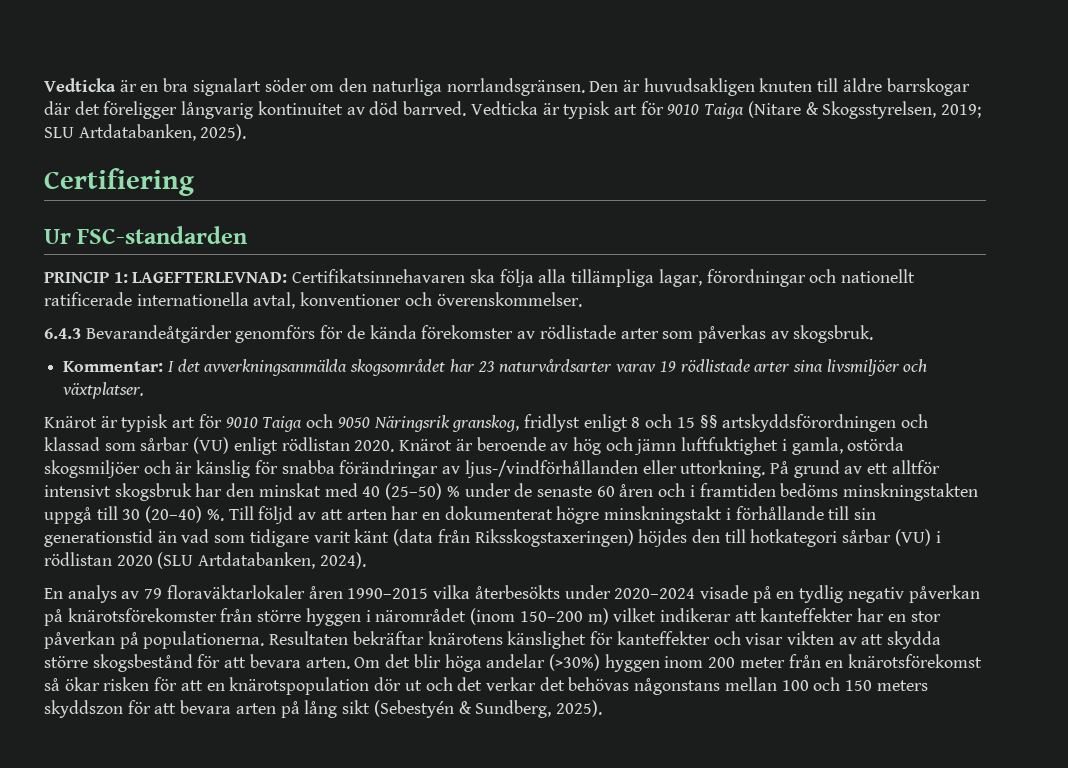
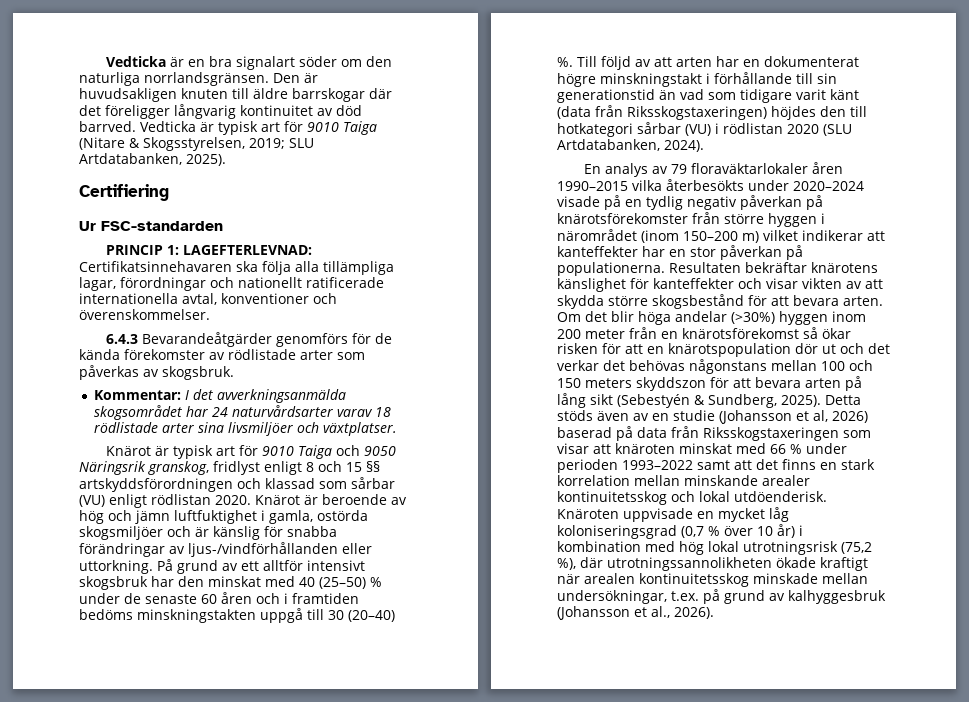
[477,361,495,372] 23 -> [211,407,228,417] 24
[659,361,676,372] 19 -> [374,407,391,417] 18
(602, 708) none -> [825,395,861,405] [557,410,869,424] [557,426,871,441] [557,443,847,454] [557,459,875,473] [557,475,810,486] [557,491,827,505] [557,507,789,522] [557,524,803,539] [557,541,872,555] [557,557,868,571] [557,573,868,587] [557,589,886,604] [557,606,715,620] Detta stöds även av en studie (Johansson et al, 2026) baserad på data från Riksskogstaxeringen som visar att knäroten minskat med 66 % under perioden 1993–2022 samt att det finns en stark korrelation mellan minskande arealer kontinuitetsskog och lokal utdöenderisk. Knäroten uppvisade en mycket låg koloniseringsgrad (0,7 % över 10 år) i kombination med hög lokal utrotningsrisk (75,2 %), där utrotningssannolikheten ökade kraftigt när arealen kontinuitetsskog minskade mellan undersökningar, t.ex. på grund av kalhyggesbruk (Johansson et al., 2026).

